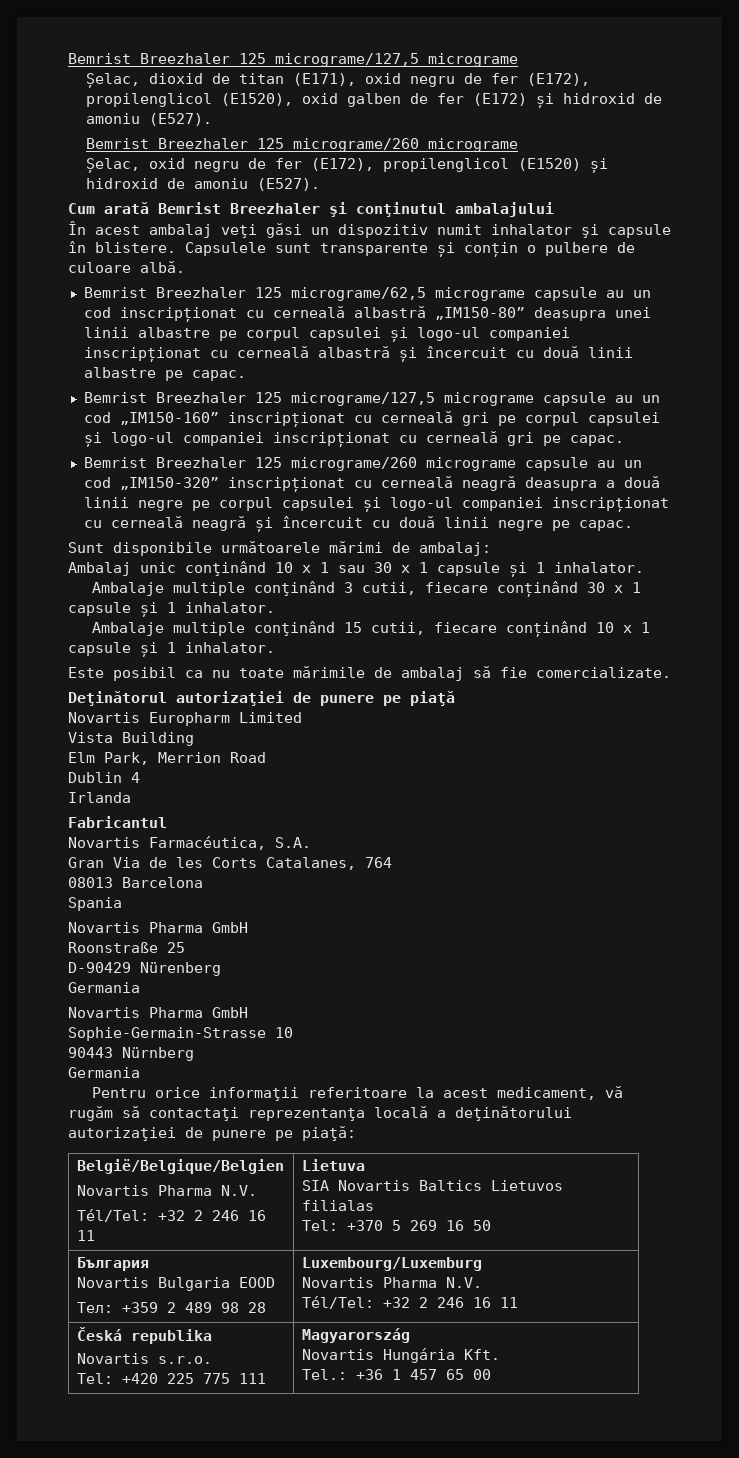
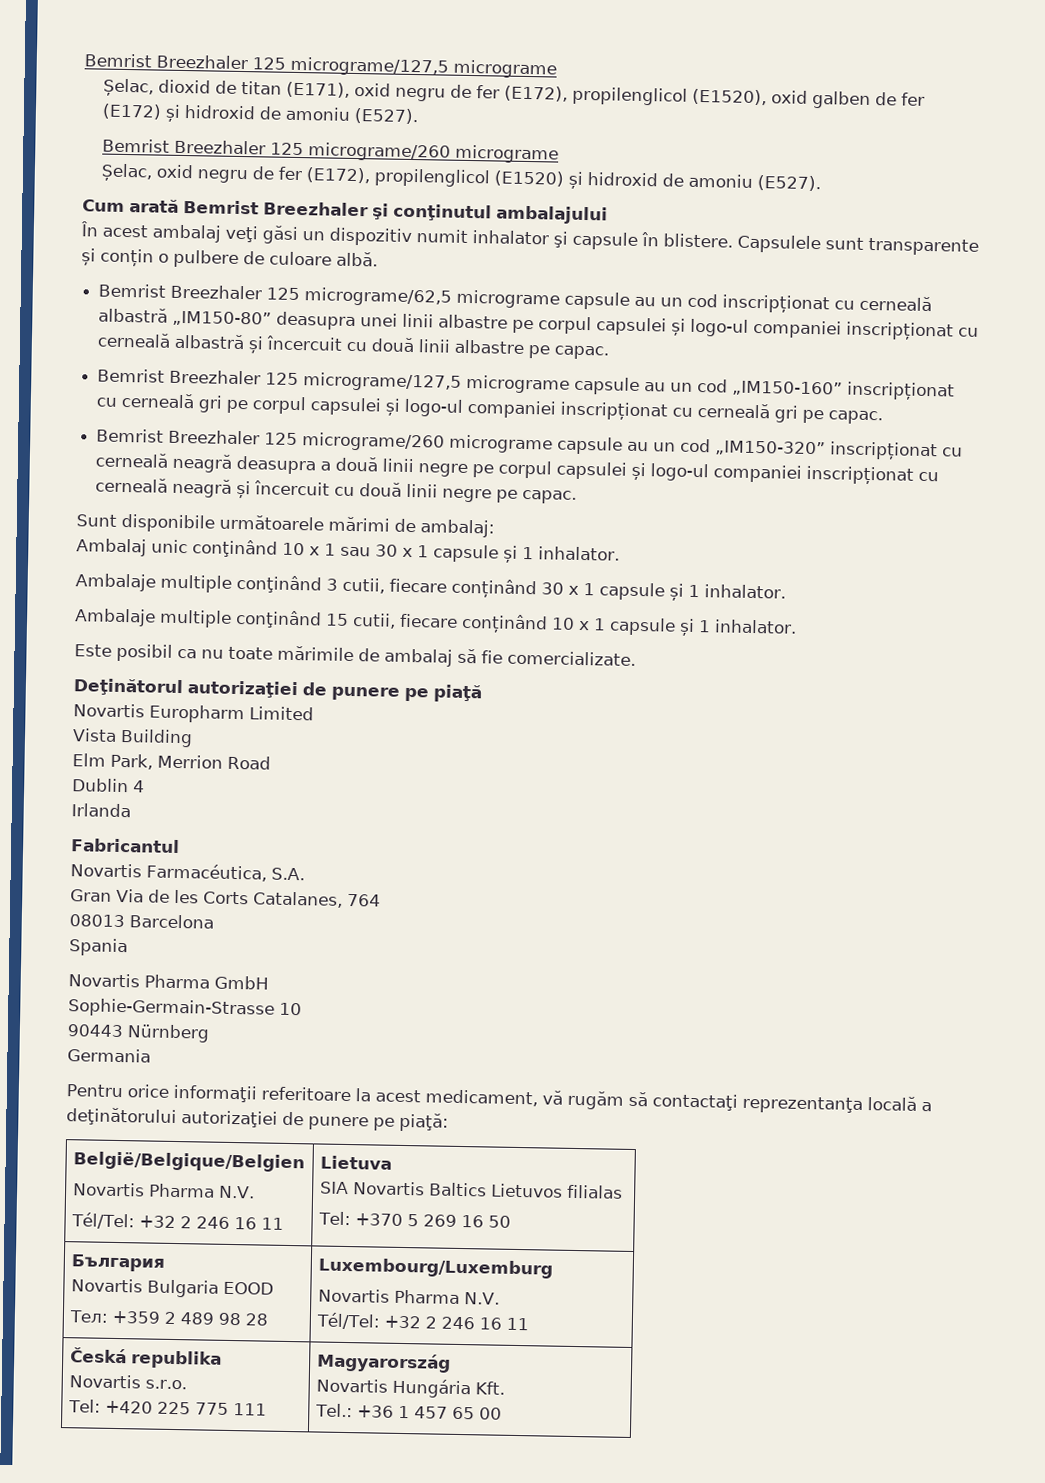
[68,942,185,953] [68,962,221,976] [68,982,140,993] [68,1007,248,1018] // Roonstraße 25 // D-90429 Nürenberg // Germania // Novartis Pharma GmbH -> (269, 982) none

